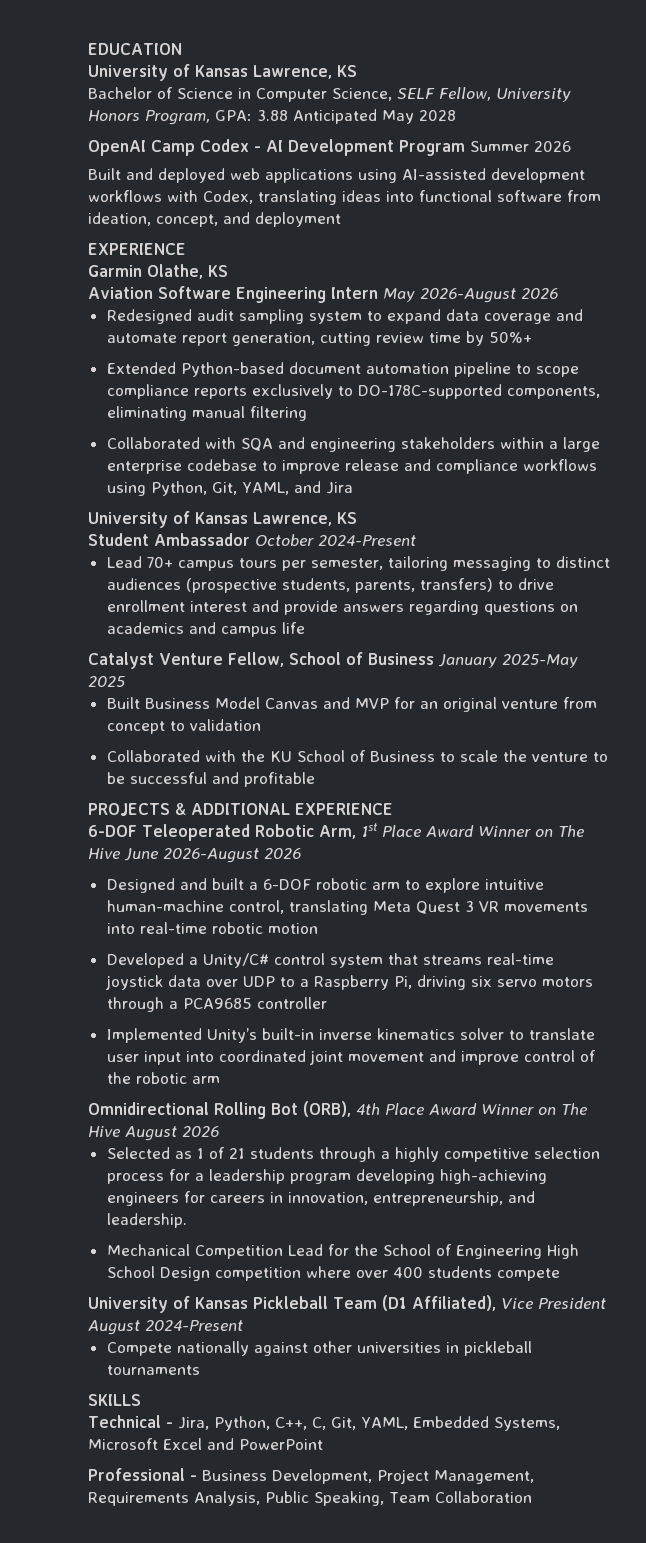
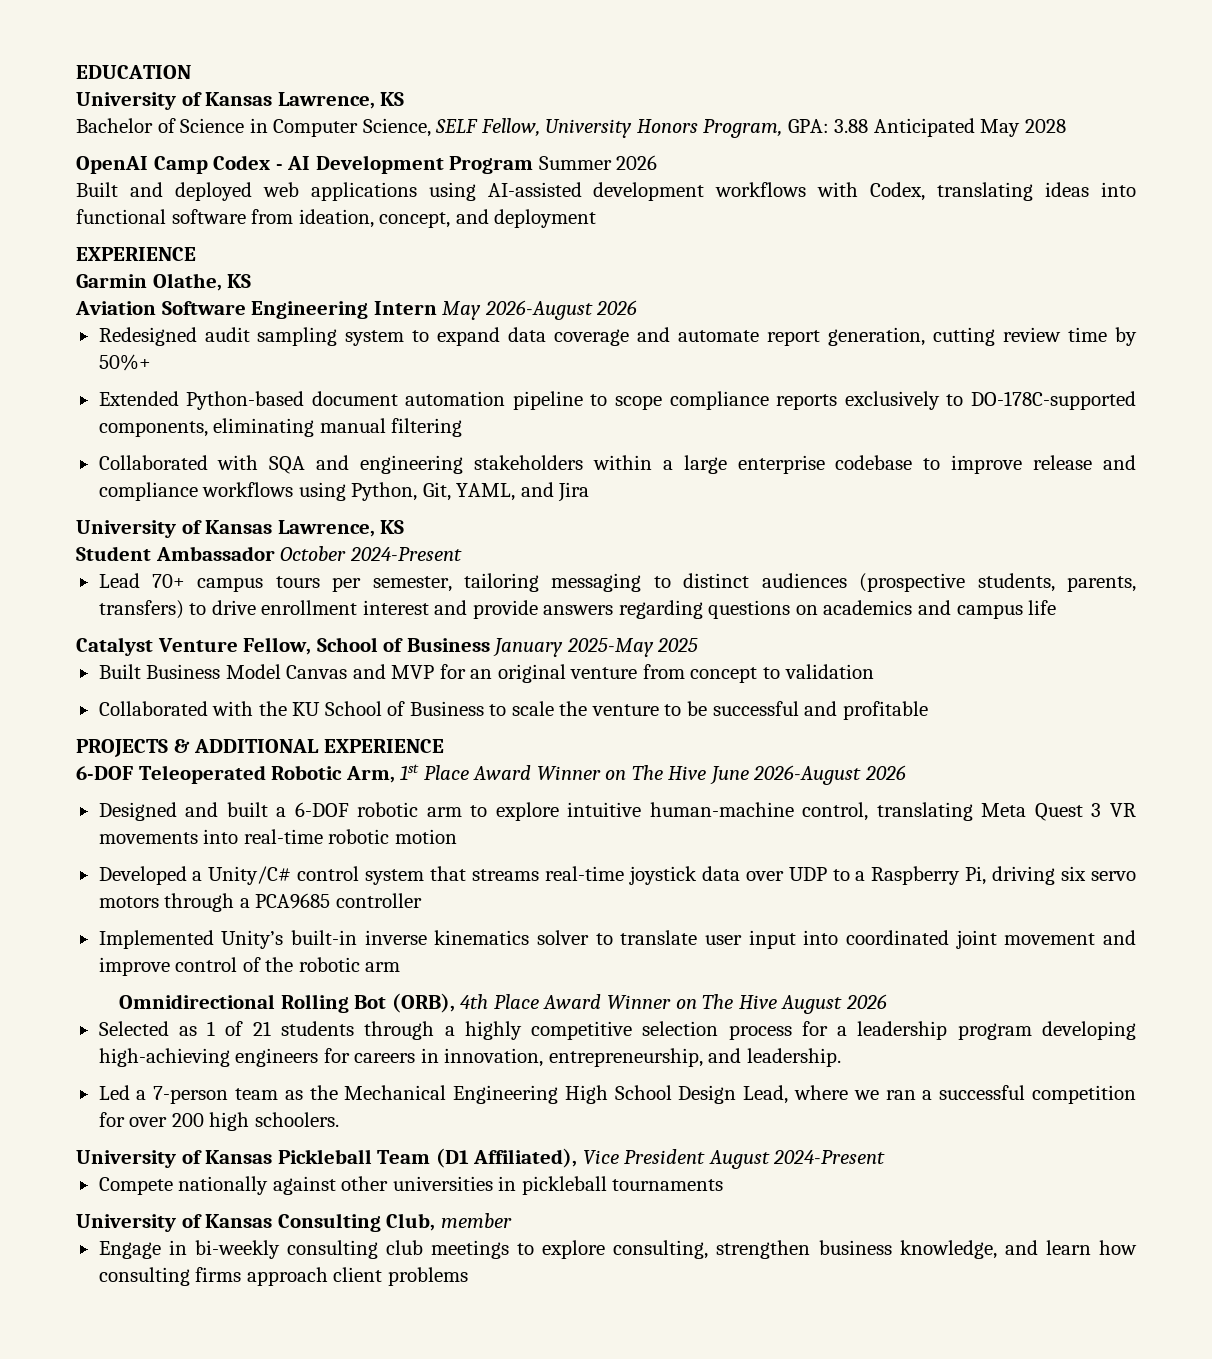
[106,1244,579,1259] [106,1266,560,1281] Mechanical Competition Lead for the School of Engineering High School Design competition where over 400 students compete -> [98,1085,1136,1104] [98,1112,339,1131] Led a 7-person team as the Mechanical Engineering High School Design Lead, where we ran a successful competition for over 200 high schoolers.
[88,1394,141,1406] [88,1415,560,1431] [88,1438,323,1450] [88,1468,534,1484] [88,1491,532,1506] SKILLS // Technical - Jira, Python, C++, C, Git, YAML, Embedded Systems, Microsoft Excel and PowerPoint // Professional - Business Development, Project Management, Requirements Analysis, Public Speaking, Team Collaboration -> [76,1213,512,1232] [98,1240,1137,1259] [98,1267,468,1286] University of Kansas Consulting Club, member // Engage in bi-weekly consulting club meetings to explore consulting, strengthen business knowledge, and learn how consulting firms approach client problems

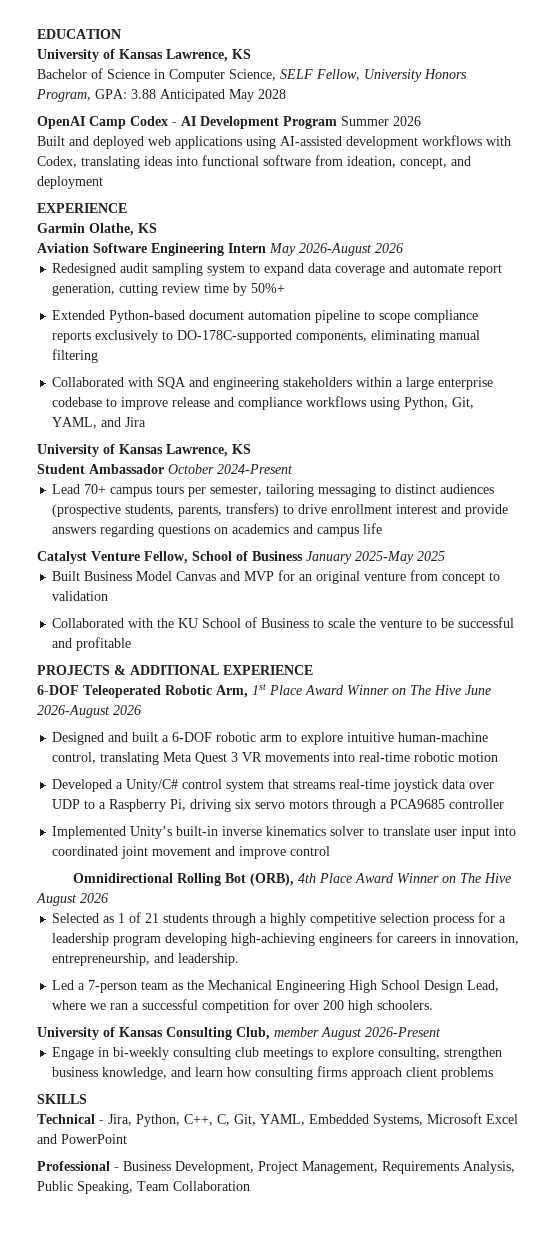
[242,957,401,972] of the robotic arm -> (331, 851) none
[76,1148,886,1169] [98,1176,724,1195] // University of Kansas Pickleball Team (D1 Affiliated), Vice President August 2024-Present // Compete nationally against other universities in pickleball tournaments -> (434, 1005) none
(512, 1220) none -> [321,1027,441,1040] August 2026-Present
(468, 1276) none -> [37,1094,87,1104] [37,1113,518,1127] [37,1134,127,1144] [37,1161,515,1174] [37,1181,250,1194] // SKILLS // Technical - Jira, Python, C++, C, Git, YAML, Embedded Systems, Microsoft Excel and PowerPoint // Professional - Business Development, Project Management, Requirements Analysis, Public Speaking, Team Collaboration

